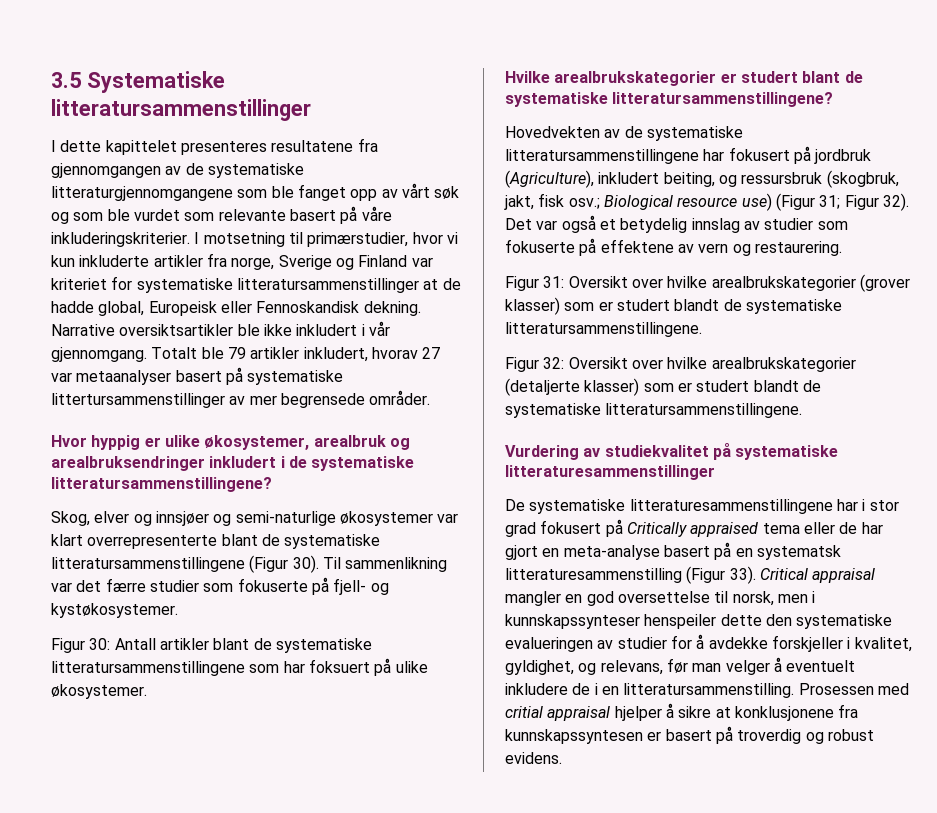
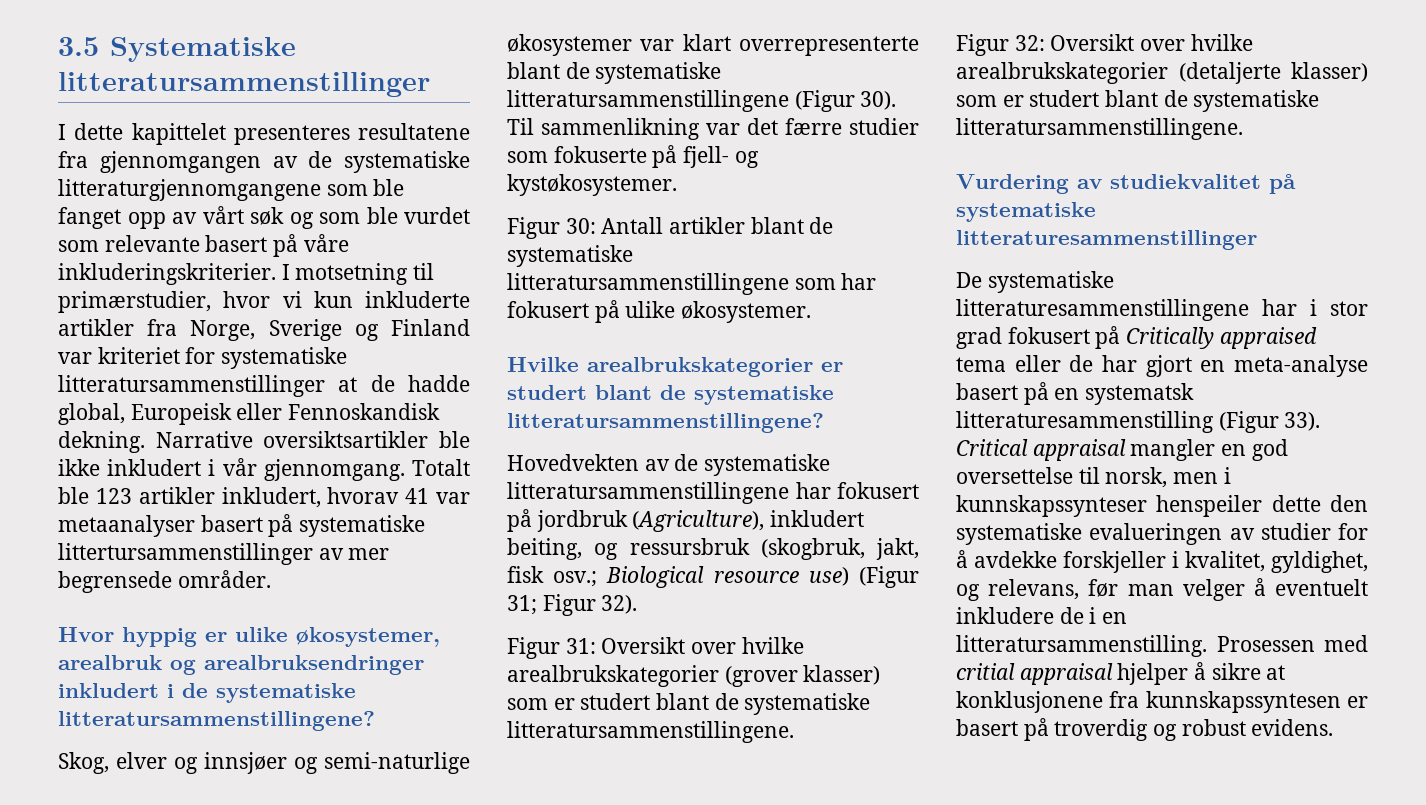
[231,257,275,270] norge, -> [190,320,256,341] Norge,
[227,347,246,359] 79 -> [95,488,132,504] 123
[422,347,441,359] 27 -> [405,488,430,504] 41
[308,659,370,673] foksuert -> [507,301,589,318] fokusert
[505,215,848,233] [505,238,842,256] Det var også et betydelig innslag av studier som fokuserte på effektene av vern og restaurering. -> (638, 604) none
[674,299,720,311] blandt -> [656,693,710,710] blant
[753,380,799,392] blandt -> [1105,90,1159,107] blant

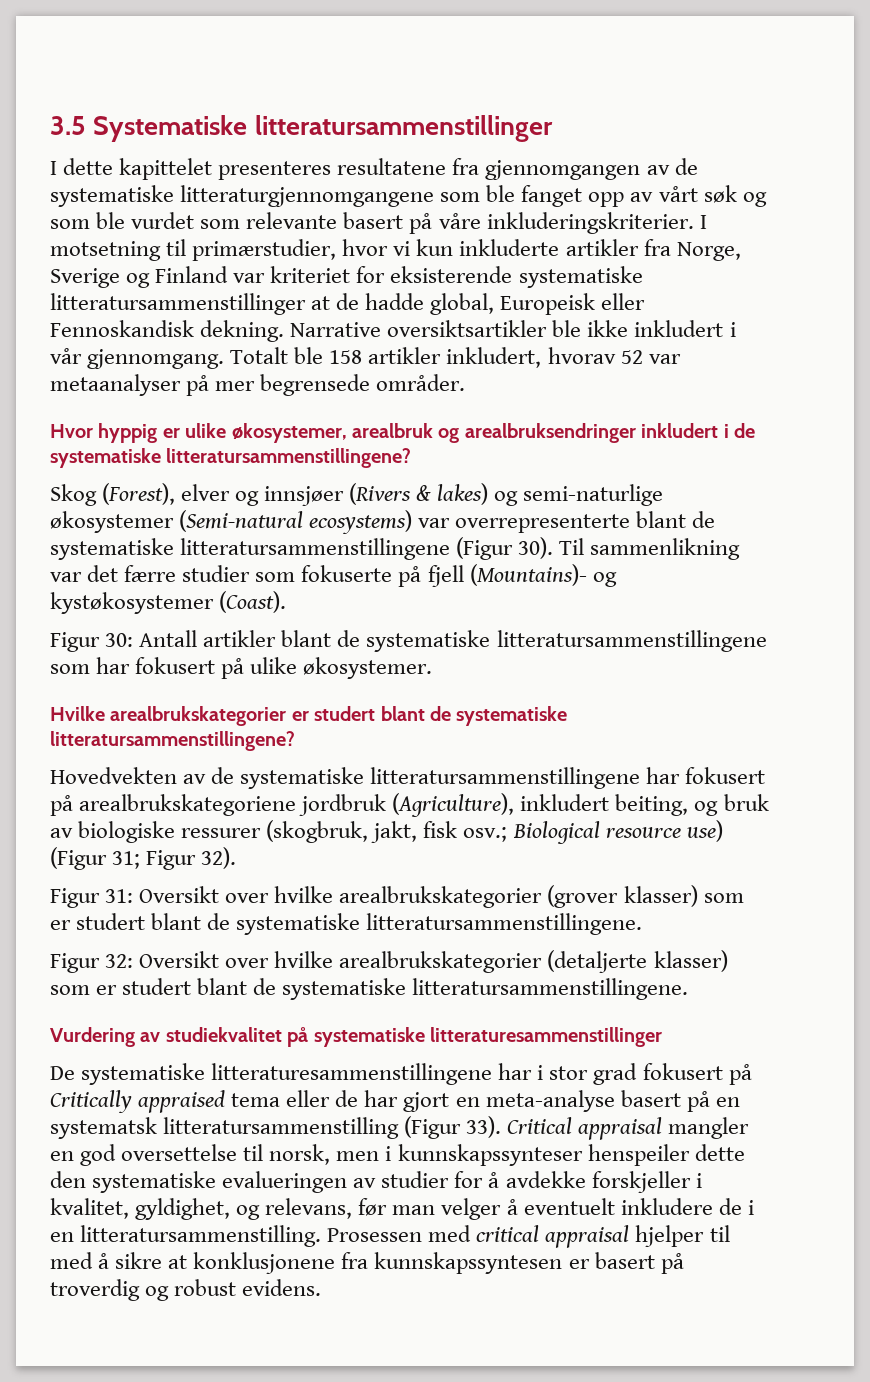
(216, 355) none -> [390,266,513,283] eksisterende
[95,488,132,504] 123 -> [329,350,363,364] 158
[405,488,430,504] 41 -> [620,350,643,364] 52
[200,514,426,537] [58,543,344,565] basert på systematiske littertursammenstillinger av -> [186,375,210,396] på
[58,752,109,774] Skog, -> [50,483,176,506] Skog (Forest),
[294,752,470,774] [507,34,731,56] og semi-naturlige økosystemer var klart -> [349,483,663,506] [50,510,451,534] (Rivers & lakes) og semi-naturlige økosystemer (Semi-natural ecosystems) var
[683,146,759,168] [507,174,677,196] fjell- og kystøkosystemer. -> [427,564,617,587] [50,591,287,614] fjell (Mountains)- og kystøkosystemer (Coast).
(532, 520) none -> [79,794,297,816] arealbrukskategoriene
[629,538,750,555] ressursbruk -> [723,794,769,811] [50,821,262,843] bruk av biologiske ressurer
[956,411,1214,433] litteraturesammenstilling -> [163,1117,400,1139] litteratursammenstilling
[956,663,1015,680] critial -> [476,1225,540,1242] critical
(1189, 674) none -> [709,1225,730,1242] [50,1252,93,1269] til med

